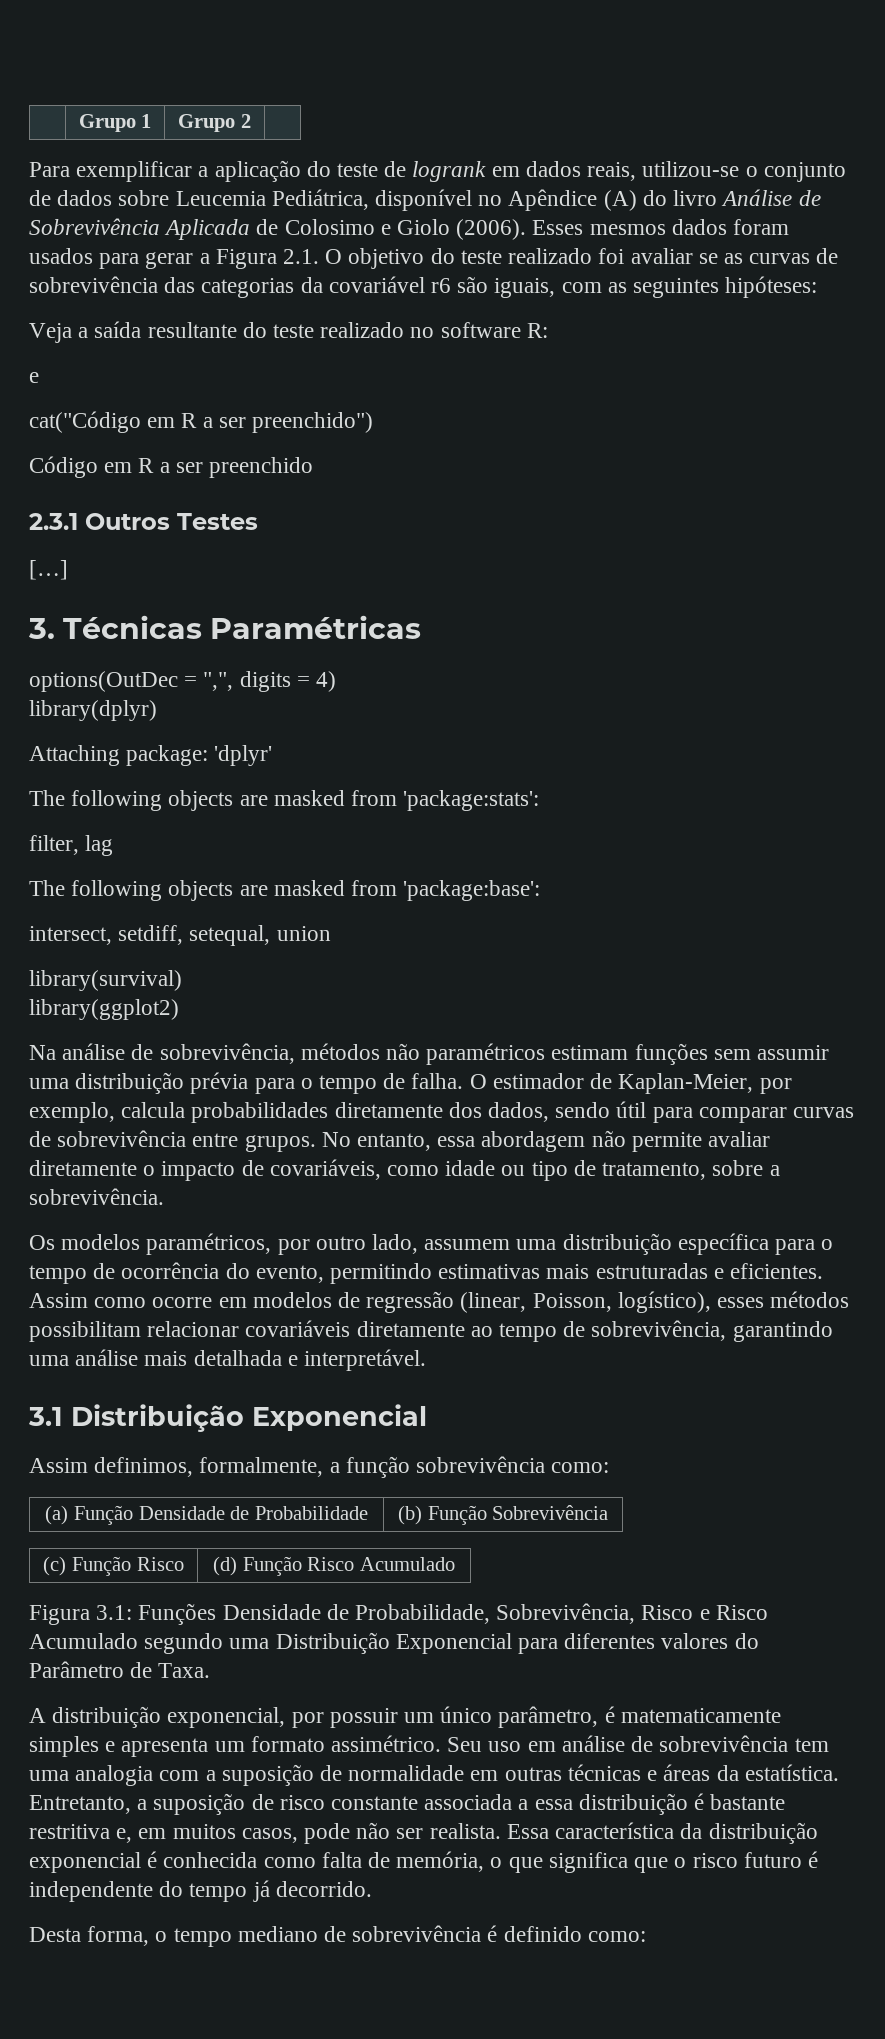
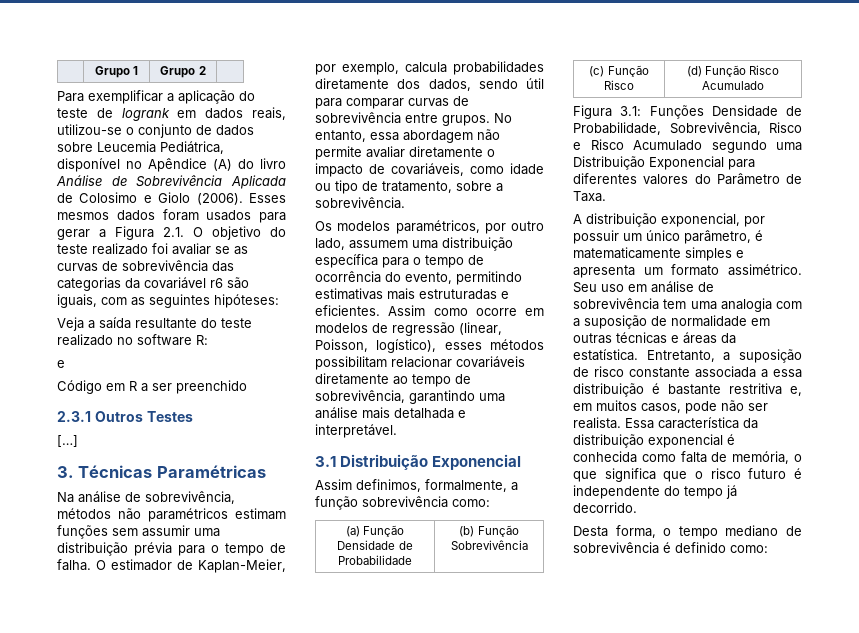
[29,411,374,433] // cat("Código em R a ser preenchido") -> (65, 364) none
[29,671,337,692] [29,700,157,721] [29,745,273,766] [29,790,540,811] [29,835,114,856] [29,880,541,901] [29,925,331,946] [29,970,182,991] [29,999,179,1020] // options(OutDec = ",", digits = 4) // library(dplyr) // Attaching package: 'dplyr' // The following objects are masked from 'package:stats': // filter, lag // The following objects are masked from 'package:base': // intersect, setdiff, setequal, union // library(survival) // library(ggplot2) -> (266, 471) none

